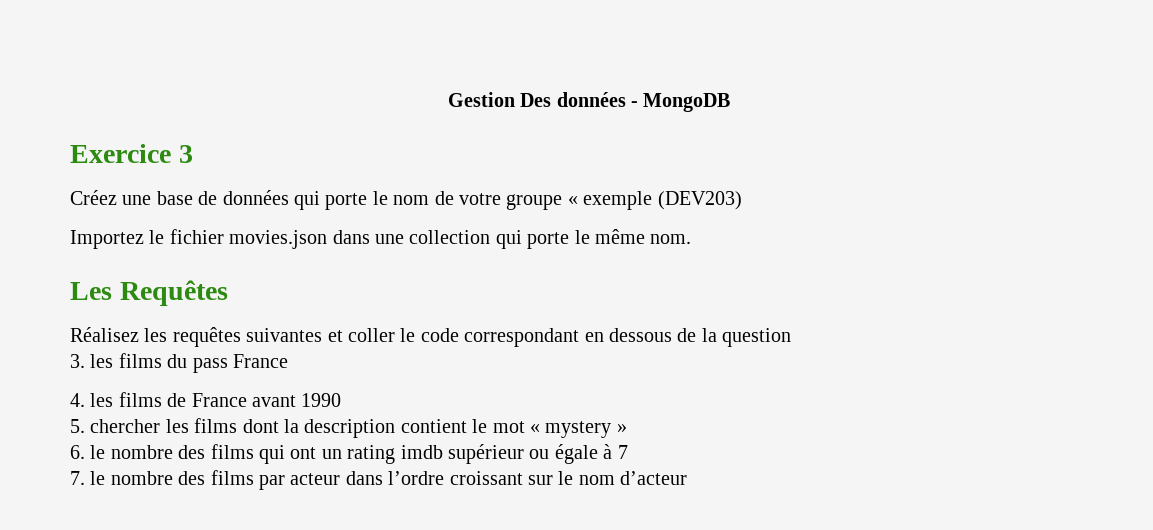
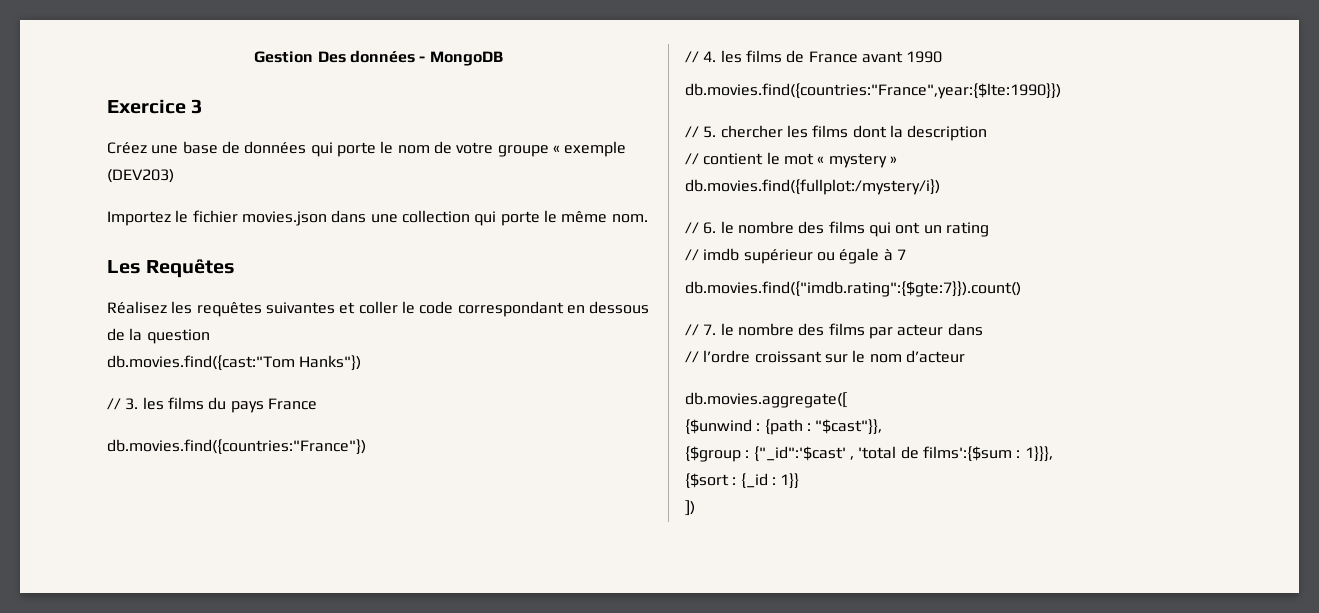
(792, 337) none -> [107,355,362,371] [107,398,121,410] db.movies.find({cast:"Tom Hanks"}) // //
[192,358,228,373] pass -> [230,401,264,413] pays
(288, 361) none -> [107,439,366,455] [685,51,699,63] db.movies.find({countries:"France"}) // //
(342, 400) none -> [685,83,1061,99] [685,126,699,138] db.movies.find({countries:"France",year:{$lte:1990}}) // //
(396, 428) none -> [685,153,699,165] // //
(627, 428) none -> [685,179,940,195] [685,222,699,234] db.movies.find({fullplot:/mystery/i}) // //
(396, 454) none -> [685,249,699,261] // //
(628, 452) none -> [685,281,1021,297] [685,324,699,336] db.movies.find({"imdb.rating":{$gte:7}}).count() // //
(383, 478) none -> [685,351,699,363] // //
(688, 478) none -> [685,392,847,408] [685,419,883,435] [685,446,1053,462] [685,473,800,489] [685,500,695,516] // db.movies.aggregate([ // {$unwind : {path : "$cast"}}, // {$group : {"_id":'$cast' , 'total de films':{$sum : 1}}}, // {$sort : {_id : 1}} // ])

